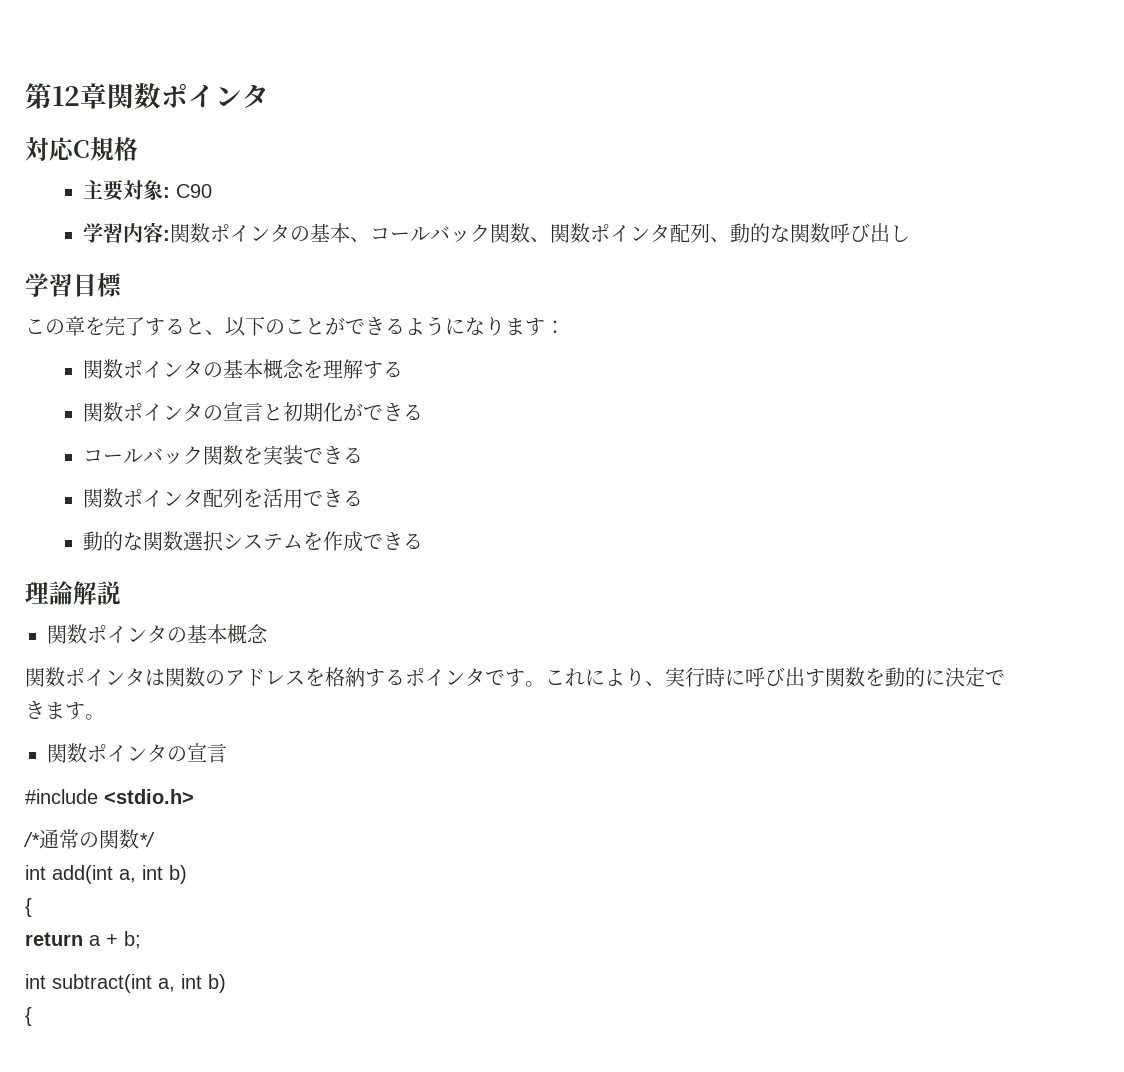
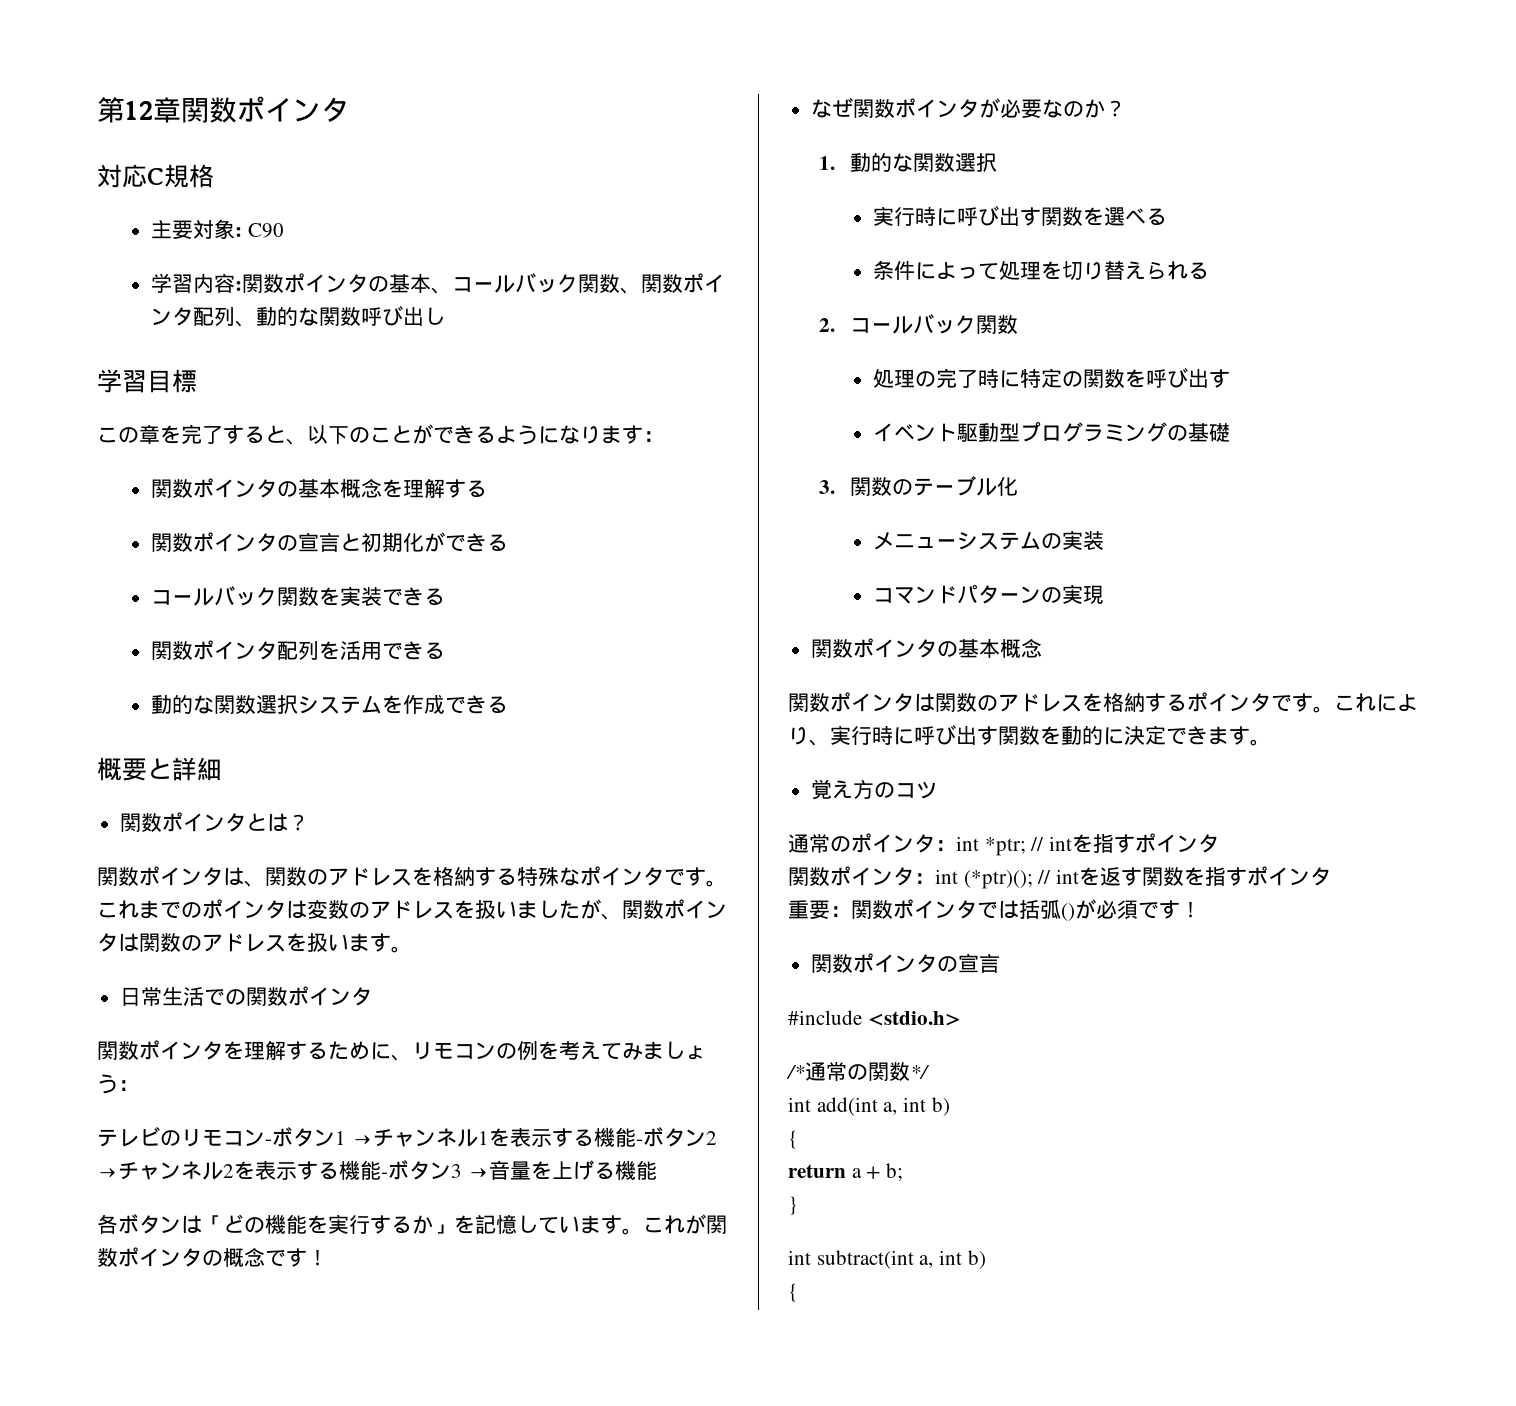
[25,581,121,605] 理論解説 -> [97,757,222,781] [120,812,310,832] [97,866,727,887] [97,899,727,920] [97,933,412,953] [120,986,373,1006] [97,1040,706,1061] [97,1074,139,1094] [97,1127,717,1147] [97,1160,657,1180] [97,1214,727,1235] [97,1247,328,1267] [811,98,1127,118] [818,153,997,172] [872,206,1167,226] [872,260,1209,281] [818,314,1018,334] [872,368,1230,388] [872,422,1230,442] [818,476,1018,496] [872,530,1104,550] [872,584,1104,604] 概要と詳細 // 関数ポインタとは？ // 関数ポインタは、関数のアドレスを格納する特殊なポインタです。これまでのポインタは変数のアドレスを扱いましたが、関数ポインタは関数のアドレスを扱います。 // 日常生活での関数ポインタ // 関数ポインタを理解するために、リモコンの例を考えてみましょう： // テレビのリモコン-ボタン1 →チャンネル1を表示する機能-ボタン2 →チャンネル2を表示する機能-ボタン3 →音量を上げる機能 // 各ボタンは「どの機能を実行するか」を記憶しています。これが関数ポインタの概念です！ // なぜ関数ポインタが必要なのか？ // 1.動的な関数選択 // 実行時に呼び出す関数を選べる // 条件によって処理を切り替えられる // 2.コールバック関数 // 処理の完了時に特定の関数を呼び出す // イベント駆動型プログラミングの基礎 // 3.関数のテーブル化 // メニューシステムの実装 // コマンドパターンの実現
(105, 717) none -> [811,779,938,800] [788,833,1220,856] [788,866,1332,889] [788,899,1201,921] // 覚え方のコツ // 通常のポインタ：int *ptr; // intを指すポインタ // 関数ポインタ：int (*ptr)(); // intを返す関数を指すポインタ // 重要：関数ポインタでは括弧()が必須です！
(141, 940) none -> [788,1196,798,1215] // }

